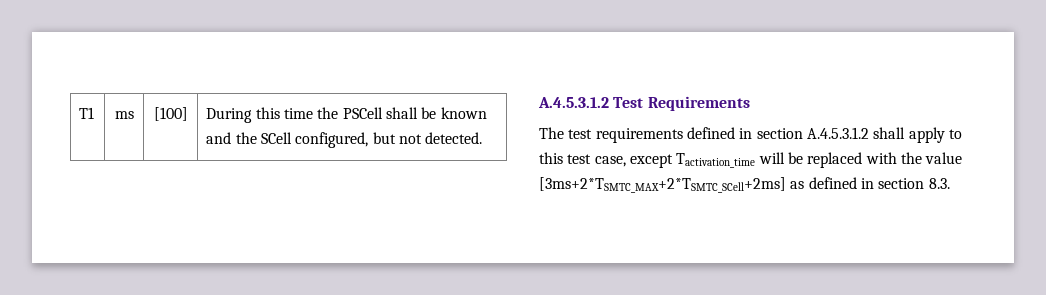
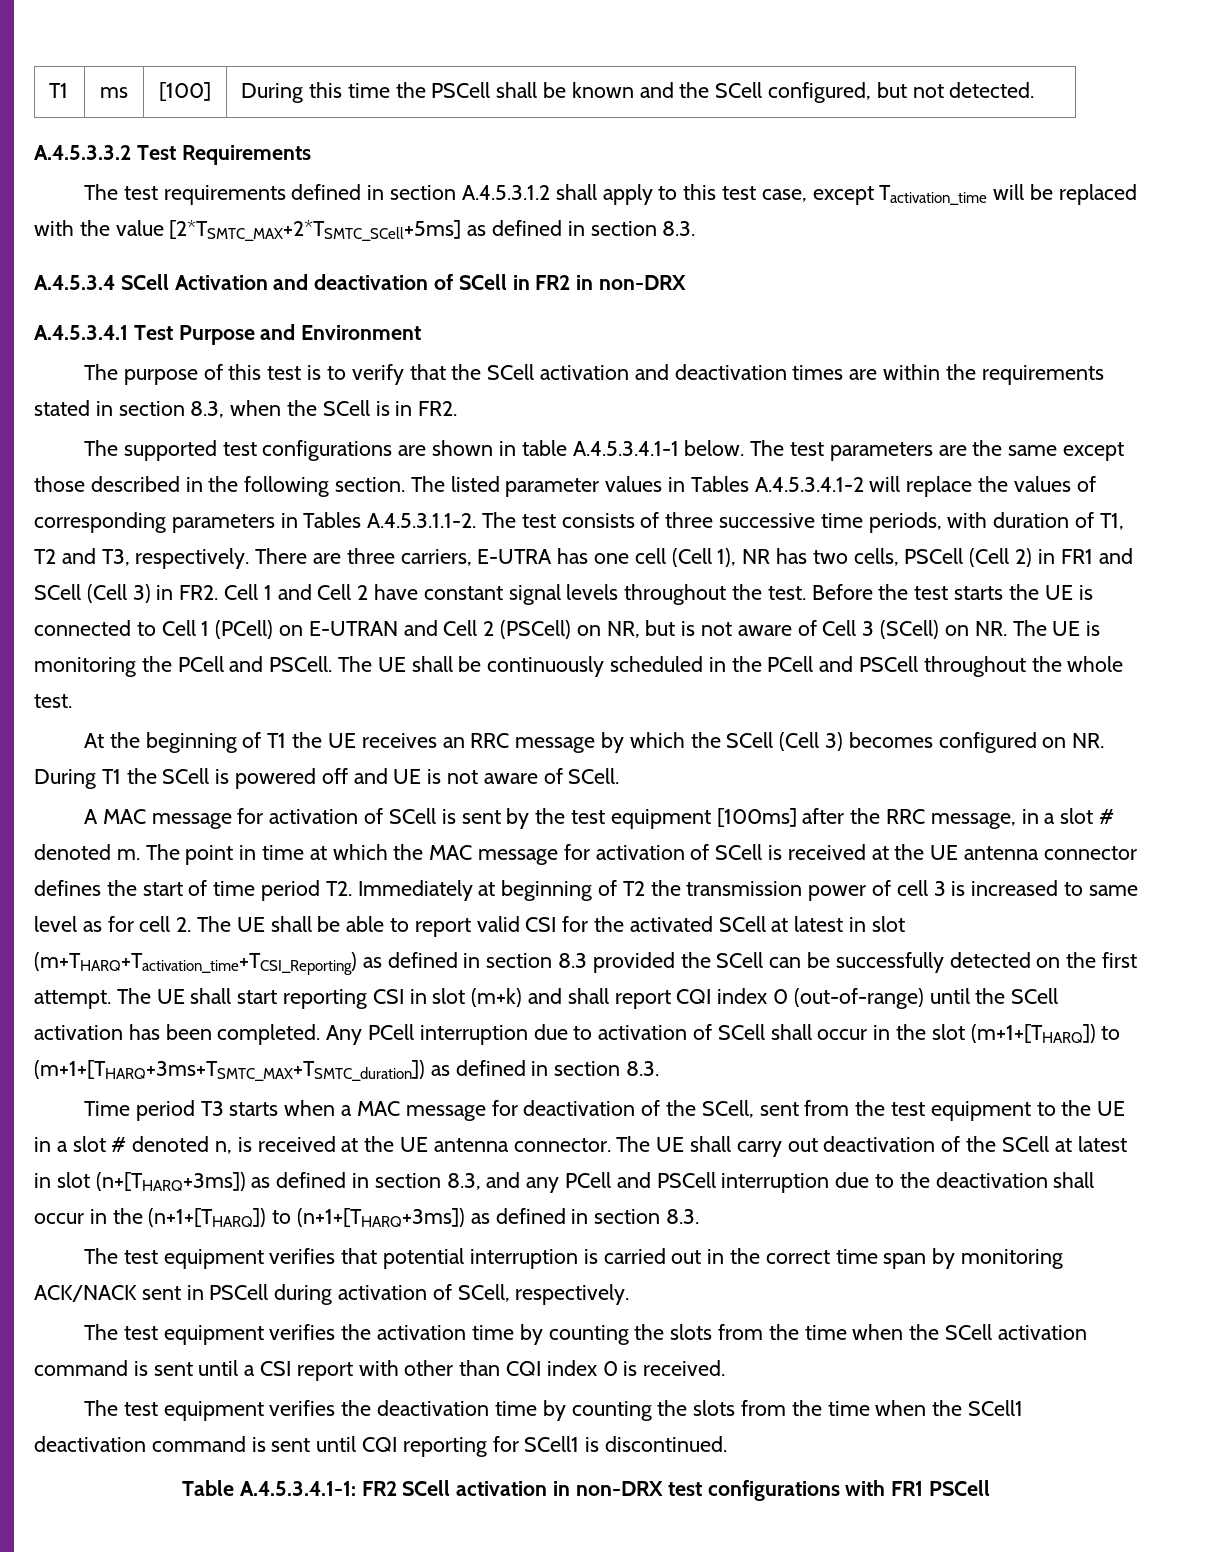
[538,97,609,108] A.4.5.3.1.2 -> [34,145,131,160] A.4.5.3.3.2
[539,177,950,193] [3ms+2*TSMTC_MAX+2*TSMTC_SCell+2ms] as defined in section 8.3. -> [169,220,696,241] [34,274,687,290] [34,324,422,345] [84,364,1104,385] [34,400,458,418] [84,440,1124,461] [34,476,1096,497] [34,512,1124,533] [34,548,1133,569] [34,584,1093,605] [34,620,1101,639] [34,656,1124,677] [34,694,72,708] [84,732,1105,753] [34,768,620,789] [84,808,1114,829] [34,844,1137,865] [34,880,1138,901] [34,916,905,937] [34,952,1138,975] [34,988,1059,1009] [34,1024,1121,1045] [34,1060,660,1081] [84,1100,1126,1121] [34,1136,1127,1157] [34,1172,1095,1193] [34,1208,700,1227] [84,1248,1063,1269] [34,1284,630,1305] [84,1324,1087,1345] [34,1360,726,1381] [84,1400,1023,1421] [34,1436,728,1457] [182,1480,990,1501] [2*TSMTC_MAX+2*TSMTC_SCell+5ms] as defined in section 8.3. // A.4.5.3.4 SCell Activation and deactivation of SCell in FR2 in non-DRX // A.4.5.3.4.1 Test Purpose and Environment // The purpose of this test is to verify that the SCell activation and deactivation times are within the requirements stated in section 8.3, when the SCell is in FR2. // The supported test configurations are shown in table A.4.5.3.4.1-1 below. The test parameters are the same except those described in the following section. The listed parameter values in Tables A.4.5.3.4.1-2 will replace the values of corresponding parameters in Tables A.4.5.3.1.1-2. The test consists of three successive time periods, with duration of T1, T2 and T3, respectively. There are three carriers, E-UTRA has one cell (Cell 1), NR has two cells, PSCell (Cell 2) in FR1 and SCell (Cell 3) in FR2. Cell 1 and Cell 2 have constant signal levels throughout the test. Before the test starts the UE is connected to Cell 1 (PCell) on E-UTRAN and Cell 2 (PSCell) on NR, but is not aware of Cell 3 (SCell) on NR. The UE is monitoring the PCell and PSCell. The UE shall be continuously scheduled in the PCell and PSCell throughout the whole test. // At the beginning of T1 the UE receives an RRC message by which the SCell (Cell 3) becomes configured on NR. During T1 the SCell is powered off and UE is not aware of SCell. // A MAC message for activation of SCell is sent by the test equipment [100ms] after the RRC message, in a slot # denoted m. The point in time at which the MAC message for activation of SCell is received at the UE antenna connector defines the start of time period T2. Immediately at beginning of T2 the transmission power of cell 3 is increased to same level as for cell 2. The UE shall be able to report valid CSI for the activated SCell at latest in slot (m+THARQ+Tactivation_time+TCSI_Reporting) as defined in section 8.3 provided the SCell can be successfully detected on the first attempt. The UE shall start reporting CSI in slot (m+k) and shall report CQI index 0 (out-of-range) until the SCell activation has been completed. Any PCell interruption due to activation of SCell shall occur in the slot (m+1+[THARQ]) to (m+1+[THARQ+3ms+TSMTC_MAX+TSMTC_duration]) as defined in section 8.3. // Time period T3 starts when a MAC message for deactivation of the SCell, sent from the test equipment to the UE in a slot # denoted n, is received at the UE antenna connector. The UE shall carry out deactivation of the SCell at latest in slot (n+[THARQ+3ms]) as defined in section 8.3, and any PCell and PSCell interruption due to the deactivation shall occur in the (n+1+[THARQ]) to (n+1+[THARQ+3ms]) as defined in section 8.3. // The test equipment verifies that potential interruption is carried out in the correct time span by monitoring ACK/NACK sent in PSCell during activation of SCell, respectively. // The test equipment verifies the activation time by counting the slots from the time when the SCell activation command is sent until a CSI report with other than CQI index 0 is received. // The test equipment verifies the deactivation time by counting the slots from the time when the SCell1 deactivation command is sent until CQI reporting for SCell1 is discontinued. // Table A.4.5.3.4.1-1: FR2 SCell activation in non-DRX test configurations with FR1 PSCell

